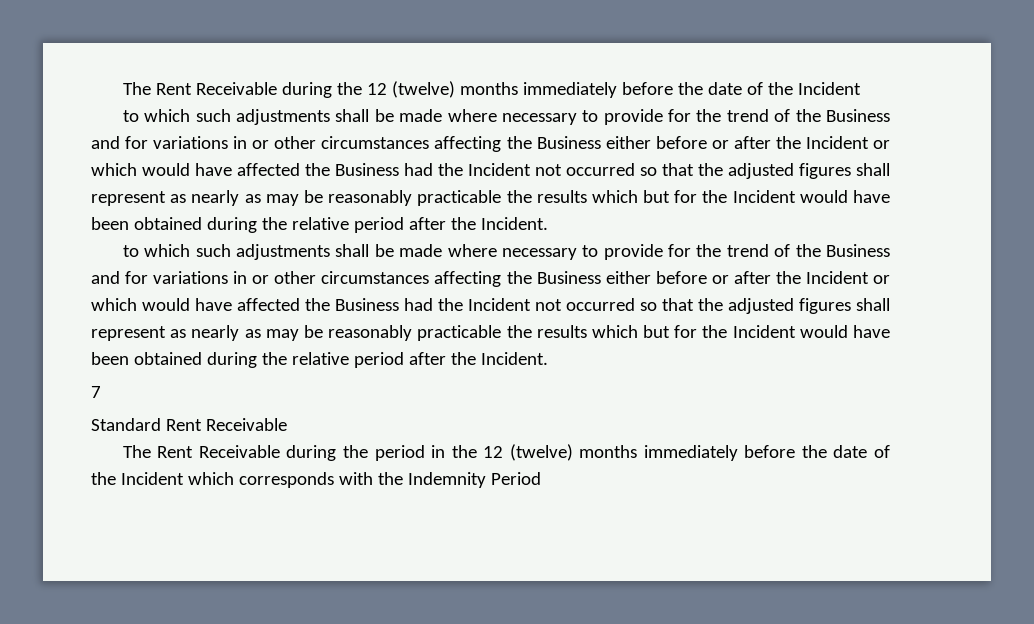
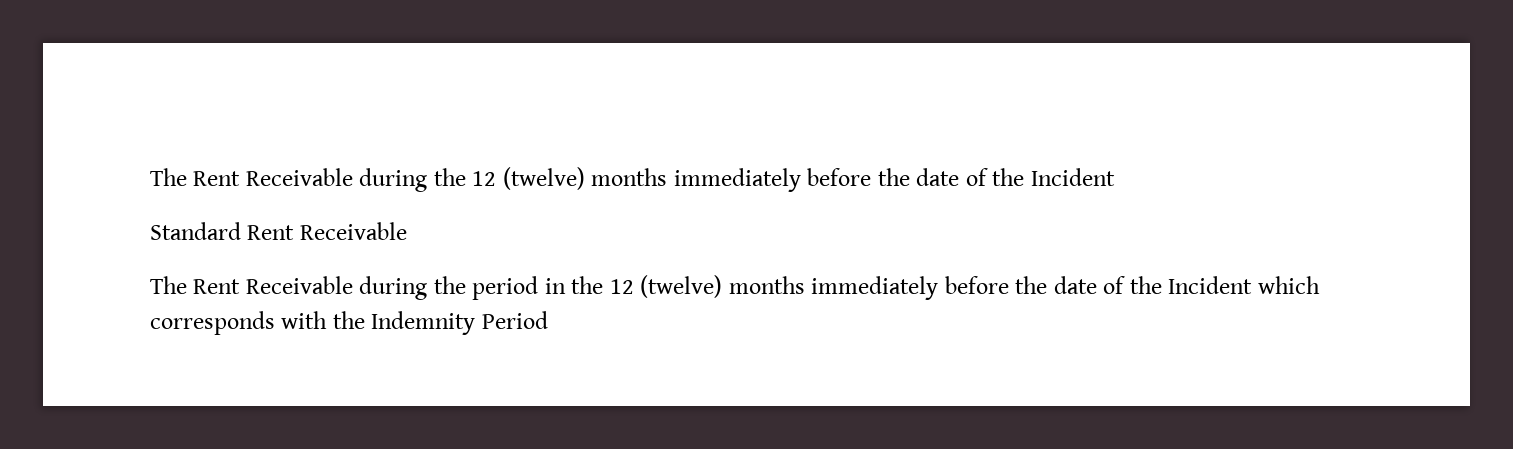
[122,109,891,125] [91,136,890,152] [91,163,890,179] [91,190,890,206] [91,217,548,233] [122,244,891,260] [91,271,890,287] [91,298,890,314] [91,325,890,341] [91,352,548,368] [91,386,101,398] // to which such adjustments shall be made where necessary to provide for the trend of the Business and for variations in or other circumstances affecting the Business either before or after the Incident or which would have affected the Business had the Incident not occurred so that the adjusted figures shall represent as nearly as may be reasonably practicable the results which but for the Incident would have been obtained during the relative period after the Incident. // to which such adjustments shall be made where necessary to provide for the trend of the Business and for variations in or other circumstances affecting the Business either before or after the Incident or which would have affected the Business had the Incident not occurred so that the adjusted figures shall represent as nearly as may be reasonably practicable the results which but for the Incident would have been obtained during the relative period after the Incident. // 7 -> (1115, 177) none

